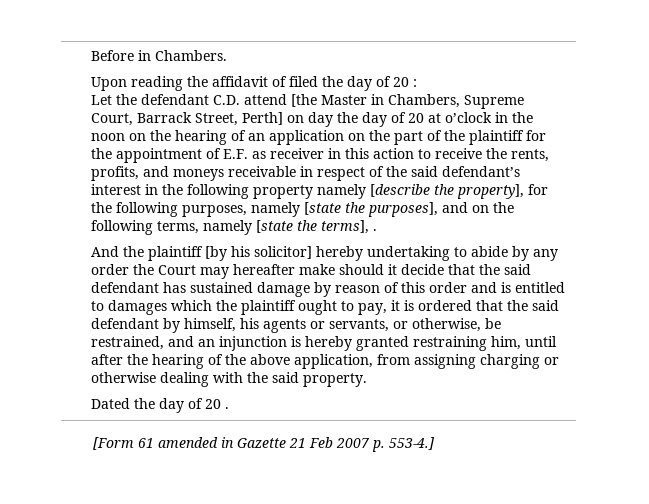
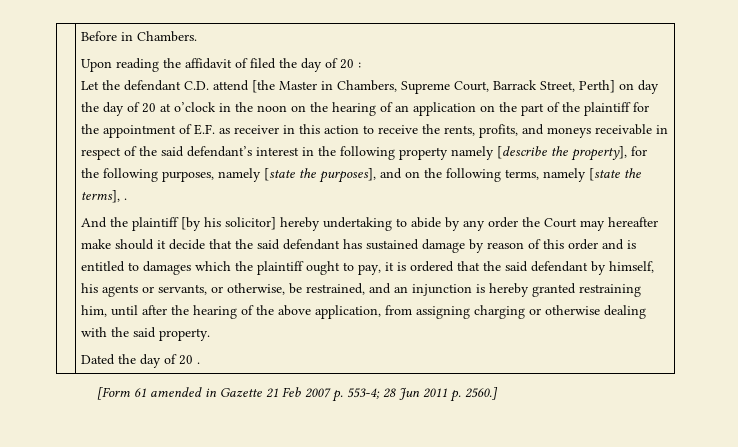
[388,437,435,450] 553-4.] -> [347,387,499,402] 553-4; 28 Jun 2011 p. 2560.]

